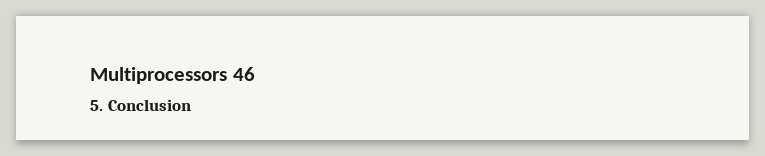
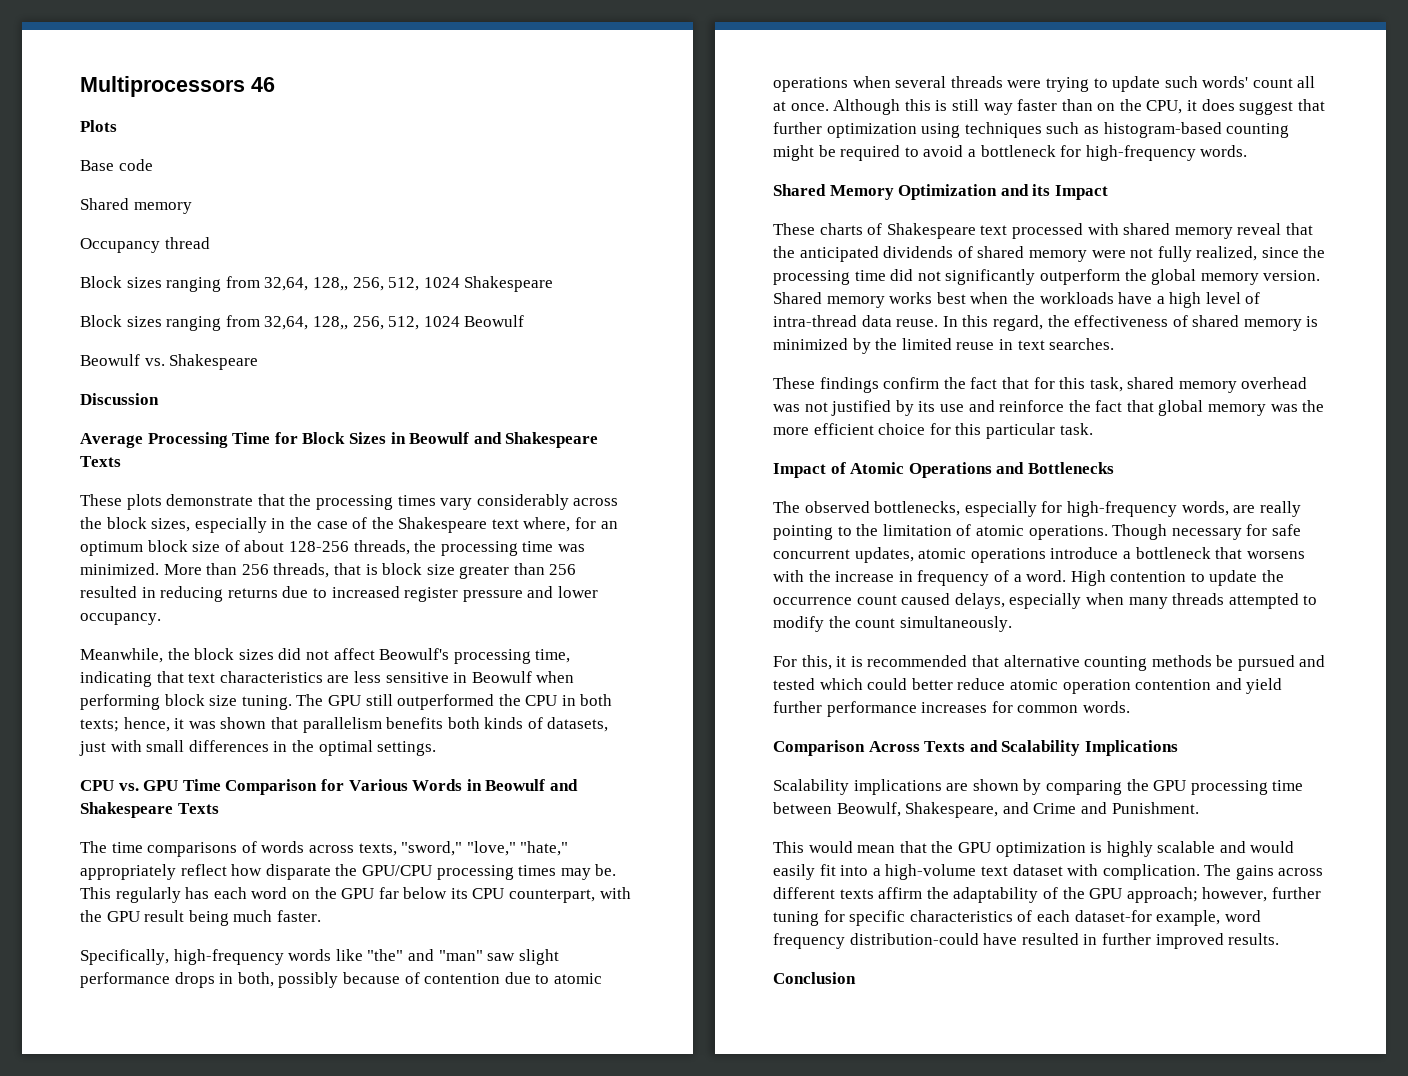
[90,100,103,111] 5. -> [80,120,117,132] [80,159,153,171] [80,198,192,214] [80,237,210,253] [80,276,554,292] [80,315,525,331] [80,354,259,370] [80,393,159,405] [80,432,599,448] [80,456,121,467] [80,494,619,510] [80,517,618,533] [80,540,585,556] [80,563,577,579] [80,586,598,602] [80,613,161,625] [80,648,571,664] [80,671,575,687] [80,694,613,710] [80,717,609,733] [79,740,437,756] [80,779,578,795] [80,802,219,818] [80,841,569,857] [80,864,617,880] [80,887,631,903] [80,910,321,926] [80,949,559,965] [80,972,602,988] [773,76,1316,92] [773,99,1325,115] [773,122,1290,138] [773,145,1248,161] [773,184,1108,200] [773,223,1313,239] [773,246,1326,262] [773,269,1321,285] [773,292,1261,308] [773,315,1319,331] [773,338,1115,354] [773,377,1308,393] [773,400,1325,416] [773,423,1093,439] [773,462,1114,478] [773,501,1301,517] [773,524,1301,540] [773,547,1305,563] [773,570,1285,586] [773,593,1318,609] [773,616,1012,632] [773,655,1326,671] [773,678,1283,694] [773,701,1130,717] [773,740,1178,756] [773,779,1304,795] [773,802,1199,818] [773,841,1295,857] [773,864,1324,880] [773,887,1321,903] [773,910,1261,926] [773,933,1280,949] Plots // Base code // Shared memory // Occupancy thread // Block sizes ranging from 32,64, 128,, 256, 512, 1024 Shakespeare // Block sizes ranging from 32,64, 128,, 256, 512, 1024 Beowulf // Beowulf vs. Shakespeare // Discussion // Average Processing Time for Block Sizes in Beowulf and Shakespeare Texts // These plots demonstrate that the processing times vary considerably across the block sizes, especially in the case of the Shakespeare text where, for an optimum block size of about 128-256 threads, the processing time was minimized. More than 256 threads, that is block size greater than 256 resulted in reducing returns due to increased register pressure and lower occupancy. // Meanwhile, the block sizes did not affect Beowulf's processing time, indicating that text characteristics are less sensitive in Beowulf when performing block size tuning. The GPU still outperformed the CPU in both texts; hence, it was shown that parallelism benefits both kinds of datasets, just with small differences in the optimal settings. // CPU vs. GPU Time Comparison for Various Words in Beowulf and Shakespeare Texts // The time comparisons of words across texts, "sword," "love," "hate," appropriately reflect how disparate the GPU/CPU processing times may be. This regularly has each word on the GPU far below its CPU counterpart, with the GPU result being much faster. // Specifically, high-frequency words like "the" and "man" saw slight performance drops in both, possibly because of contention due to atomic operations when several threads were trying to update such words' count all at once. Although this is still way faster than on the CPU, it does suggest that further optimization using techniques such as histogram-based counting might be required to avoid a bottleneck for high-frequency words. // Shared Memory Optimization and its Impact // These charts of Shakespeare text processed with shared memory reveal that the anticipated dividends of shared memory were not fully realized, since the processing time did not significantly outperform the global memory version. Shared memory works best when the workloads have a high level of intra-thread data reuse. In this regard, the effectiveness of shared memory is minimized by the limited reuse in text searches. // These findings confirm the fact that for this task, shared memory overhead was not justified by its use and reinforce the fact that global memory was the more efficient choice for this particular task. // Impact of Atomic Operations and Bottlenecks // The observed bottlenecks, especially for high-frequency words, are really pointing to the limitation of atomic operations. Though necessary for safe concurrent updates, atomic operations introduce a bottleneck that worsens with the increase in frequency of a word. High contention to update the occurrence count caused delays, especially when many threads attempted to modify the count simultaneously. // For this, it is recommended that alternative counting methods be pursued and tested which could better reduce atomic operation contention and yield further performance increases for common words. // Comparison Across Texts and Scalability Implications // Scalability implications are shown by comparing the GPU processing time between Beowulf, Shakespeare, and Crime and Punishment. // This would mean that the GPU optimization is highly scalable and would easily fit into a high-volume text dataset with complication. The gains across different texts affirm the adaptability of the GPU approach; however, further tuning for specific characteristics of each dataset-for example, word frequency distribution-could have resulted in further improved results. //

